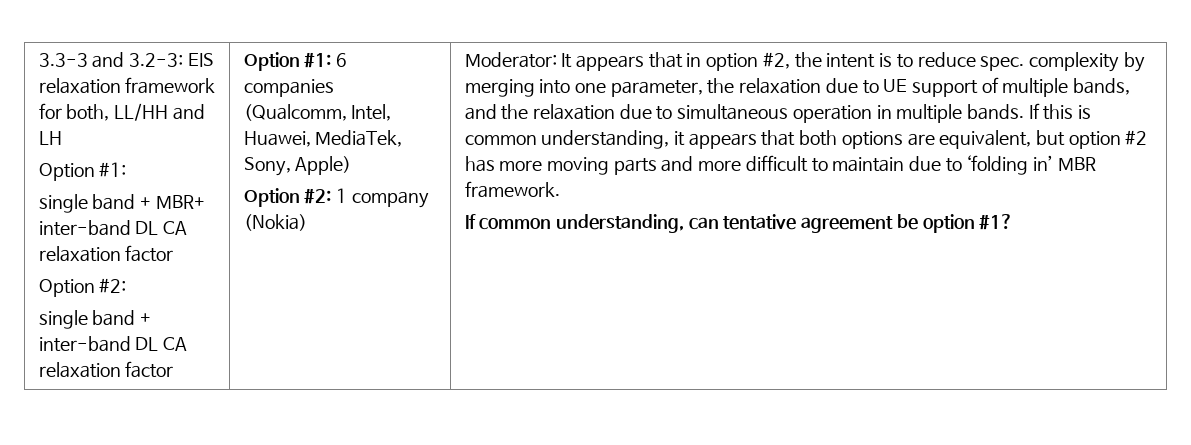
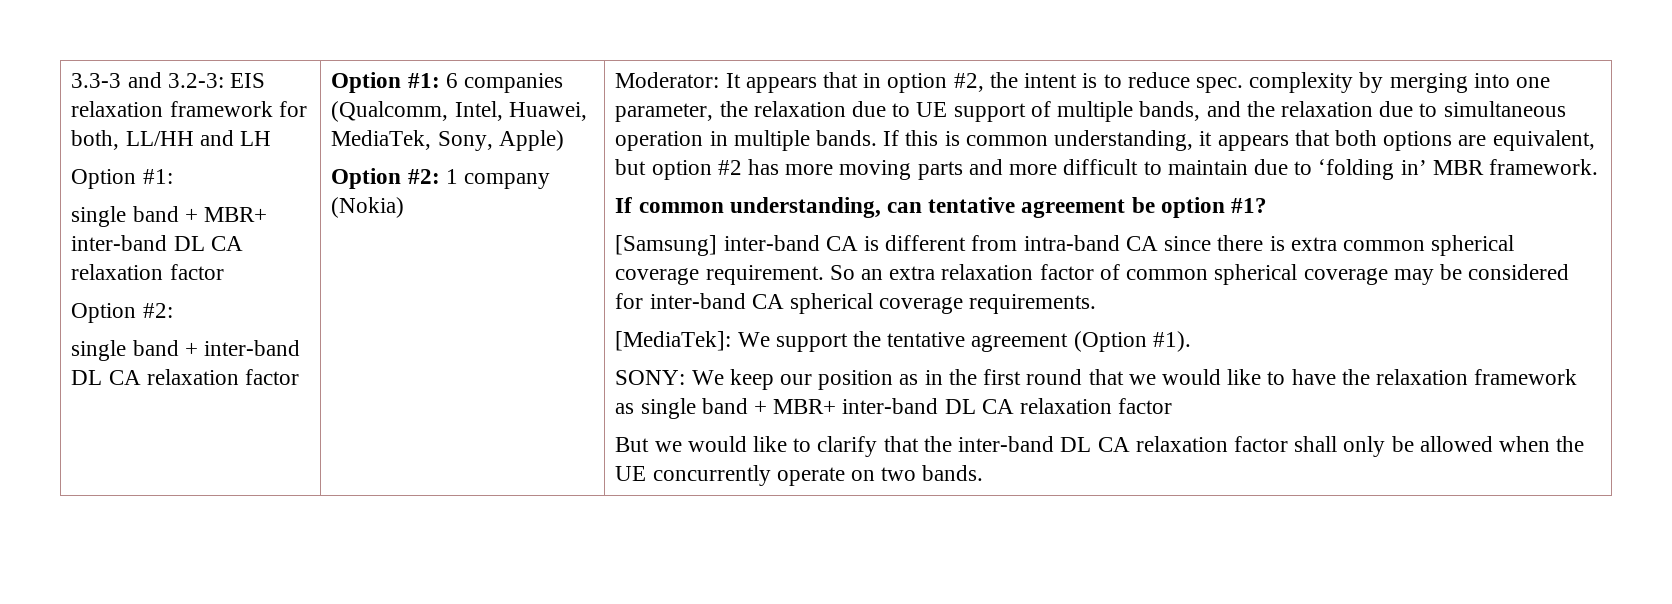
(1014, 222) none -> [615,235,1515,256] [615,264,1570,285] [615,293,1097,314] [615,331,1191,352] [615,369,1578,390] [615,398,1173,419] [615,436,1585,457] [615,465,984,486] // [Samsung] inter-band CA is different from intra-band CA since there is extra common spherical coverage requirement. So an extra relaxation factor of common spherical coverage may be considered for inter-band CA spherical coverage requirements. // [MediaTek]: We support the tentative agreement (Option #1). // SONY: We keep our position as in the first round that we would like to have the relaxation framework as single band + MBR+ inter-band DL CA relaxation factor // But we would like to clarify that the inter-band DL CA relaxation factor shall only be allowed when the UE concurrently operate on two bands.

